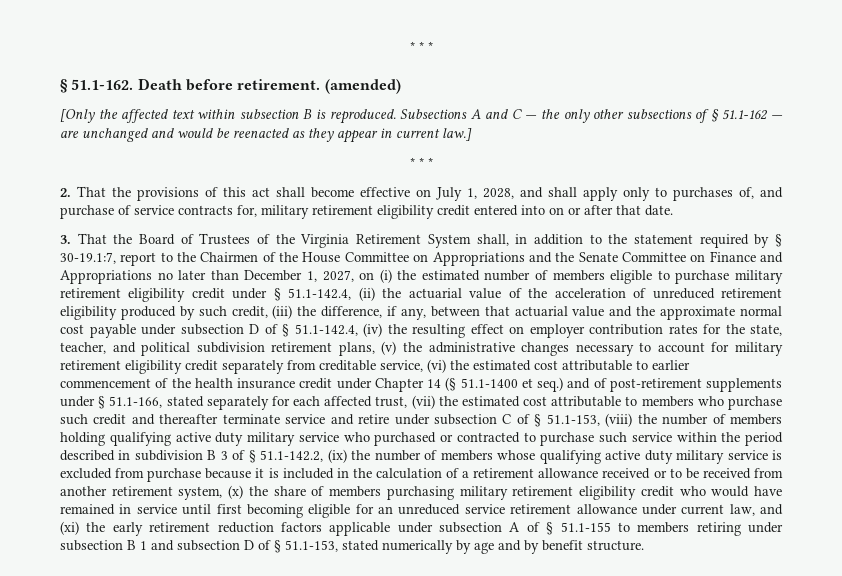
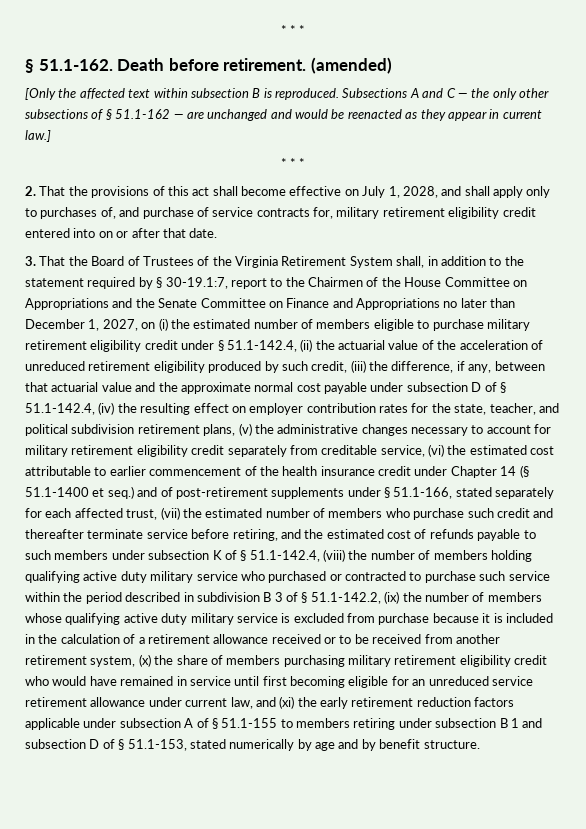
[523,396,638,407] cost attributable to -> [265,508,325,518] number of
[330,414,600,427] and retire under subsection C of § 51.1-153, -> [191,529,536,541] [25,550,320,562] before retiring, and the estimated cost of refunds payable to such members under subsection K of § 51.1-142.4,

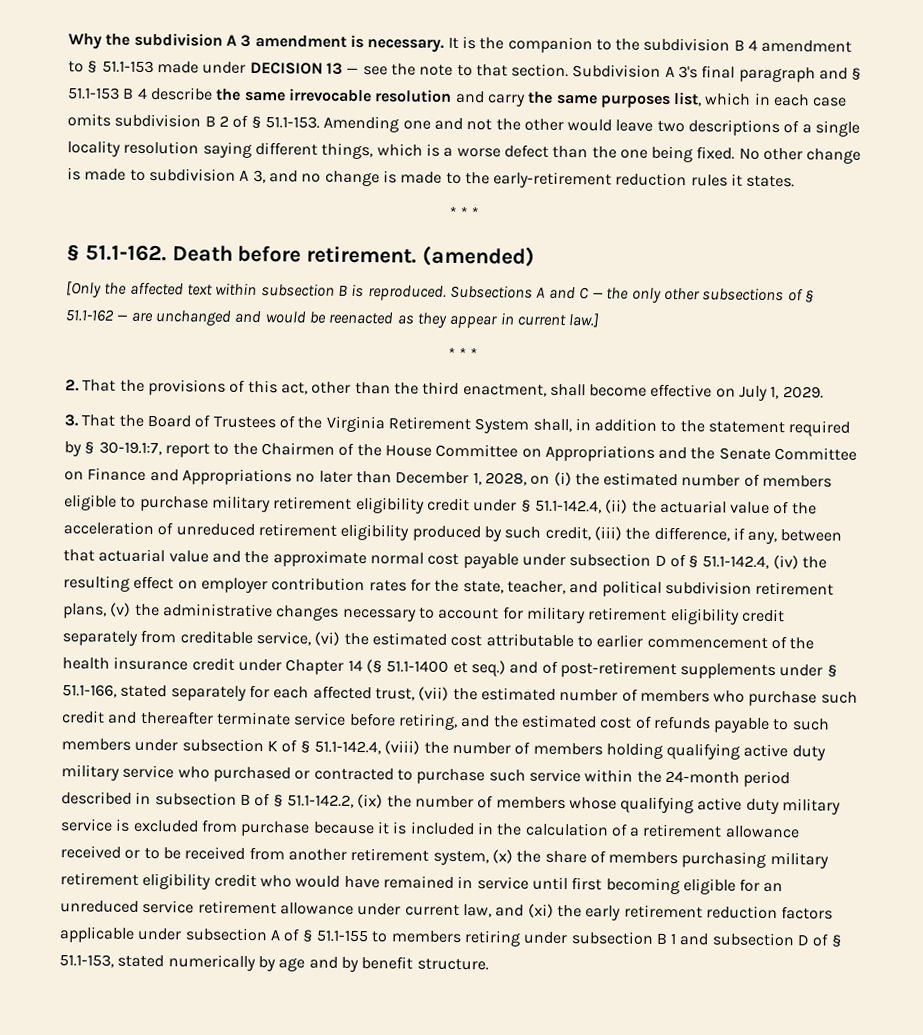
(280, 30) none -> [68,32,853,54] [68,60,863,83] [67,86,848,108] [67,113,861,137] [67,140,862,164] [67,167,796,189] Why the subdivision A 3 amendment is necessary. It is the companion to the subdivision B 4 amendment to § 51.1-153 made under DECISION 13 — see the note to that section. Subdivision A 3's final paragraph and § 51.1-153 B 4 describe the same irrevocable resolution and carry the same purposes list, which in each case omits subdivision B 2 of § 51.1-153. Amending one and not the other would leave two descriptions of a single locality resolution saying different things, which is a worse defect than the one being fixed. No other change is made to subdivision A 3, and no change is made to the early-retirement reduction rules it states. //
[192,187,210,196] act -> [280,381,547,397] act, other than the third enactment,
[402,186,551,198] [25,207,536,219] [25,228,218,238] 2028, and shall apply only to purchases of, and purchase of service contracts for, military retirement eligibility credit entered into on or after that date. -> [782,386,824,399] 2029.
[102,319,138,331] 2027, -> [484,472,527,486] 2028,
(83, 597) none -> [664,770,740,784] 24-month
[196,592,283,602] subdivision B 3 -> [154,792,251,806] subsection B

